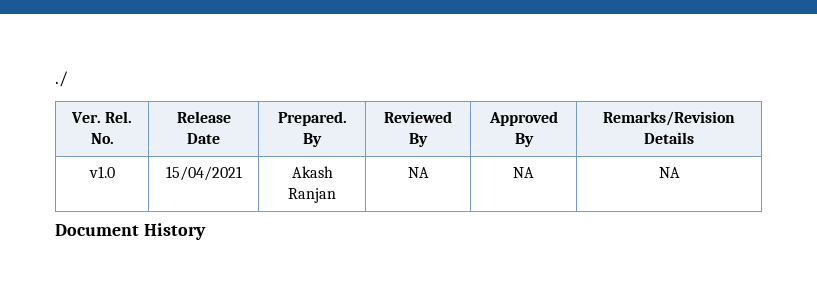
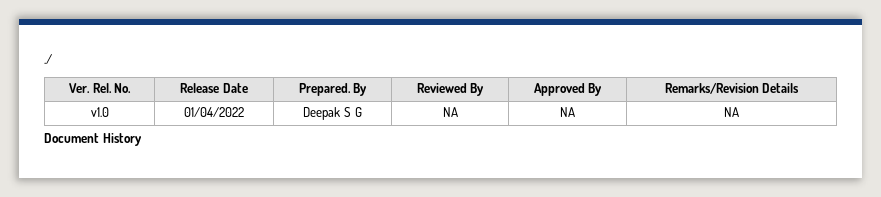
[165,166,242,181] [291,166,333,178] [288,188,336,203] 15/04/2021 | Akash Ranjan -> [184,107,244,117] [303,107,362,120] 01/04/2022 | Deepak S G

